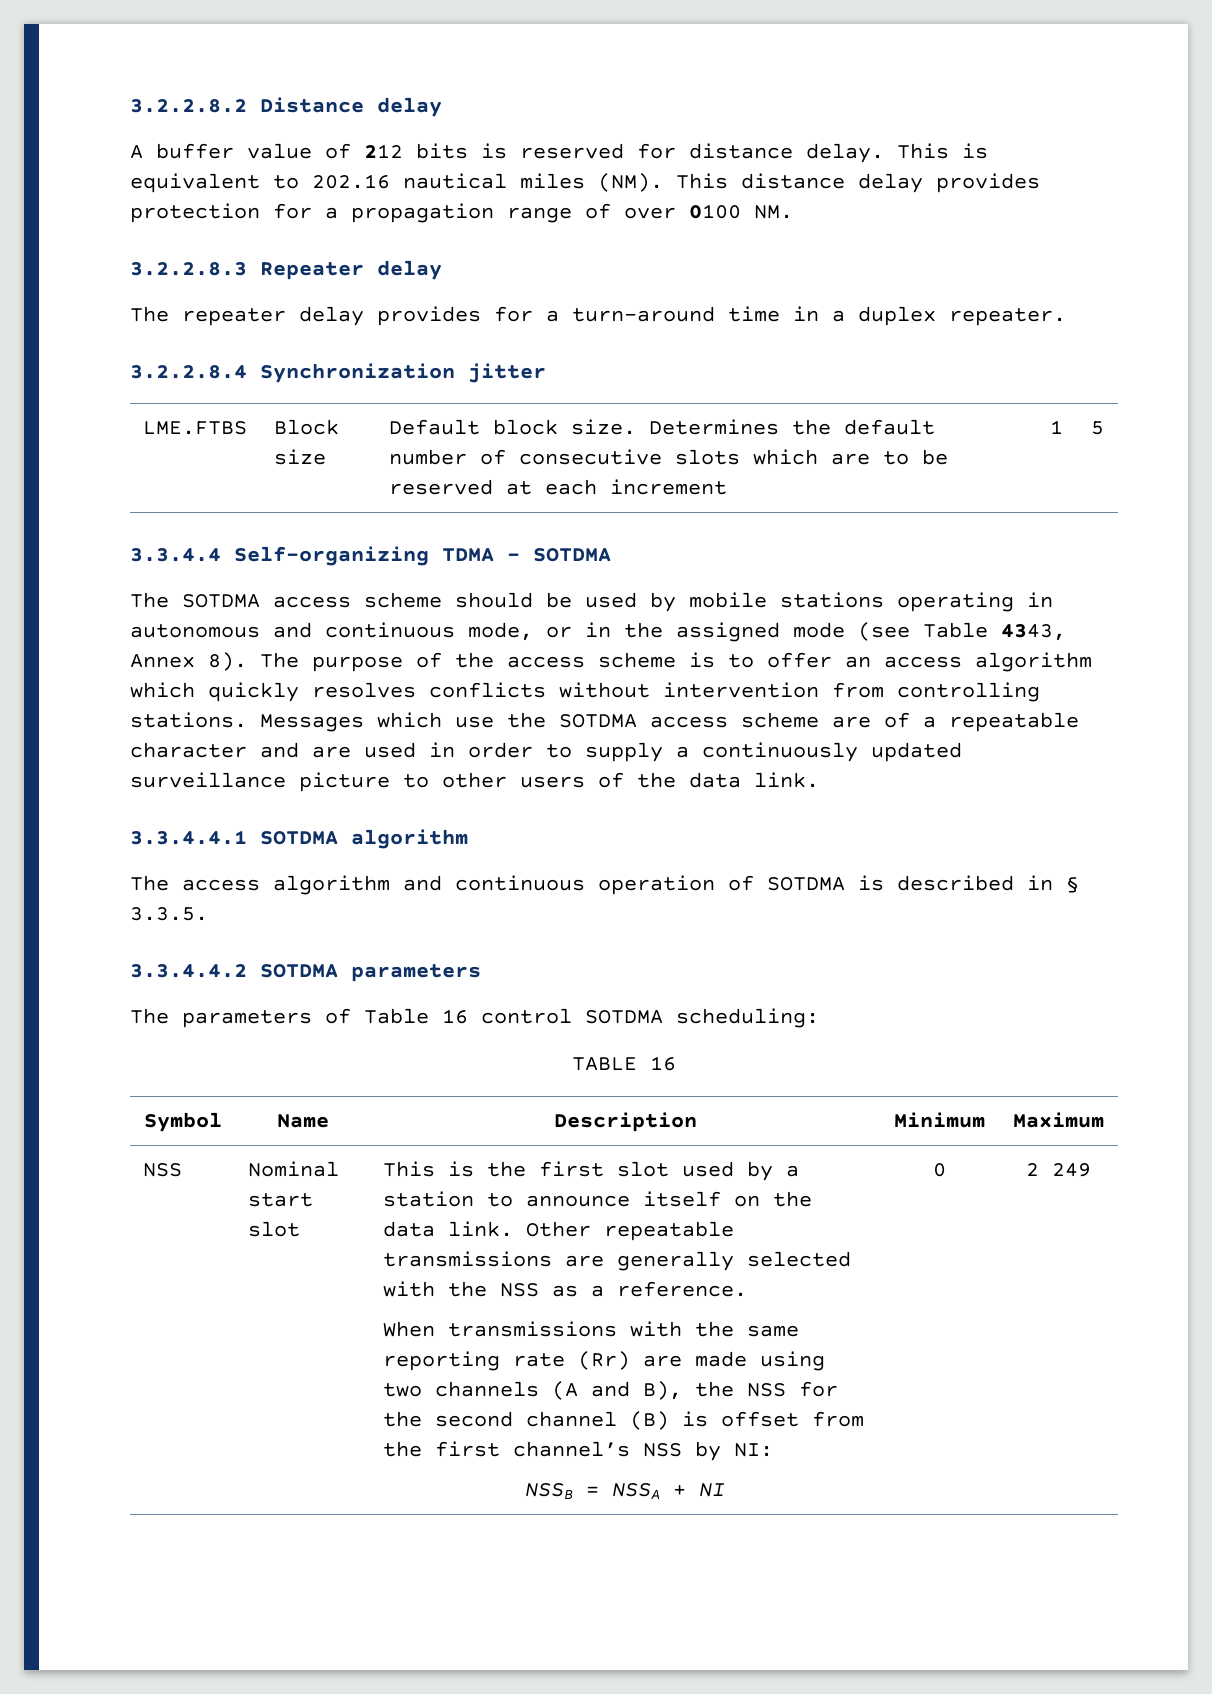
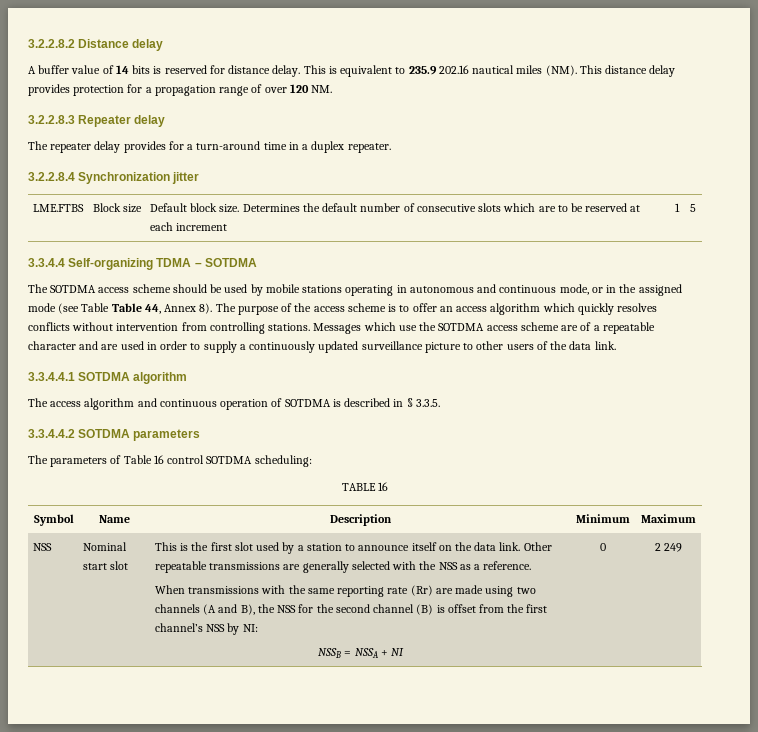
[364,144,403,158] 212 -> [115,65,129,74] 14
(299, 182) none -> [408,66,437,75] 235.9
[689,204,741,219] 0100 -> [289,84,309,93] 120
[1001,624,1066,641] 4343, -> [111,303,161,314] Table 44,

